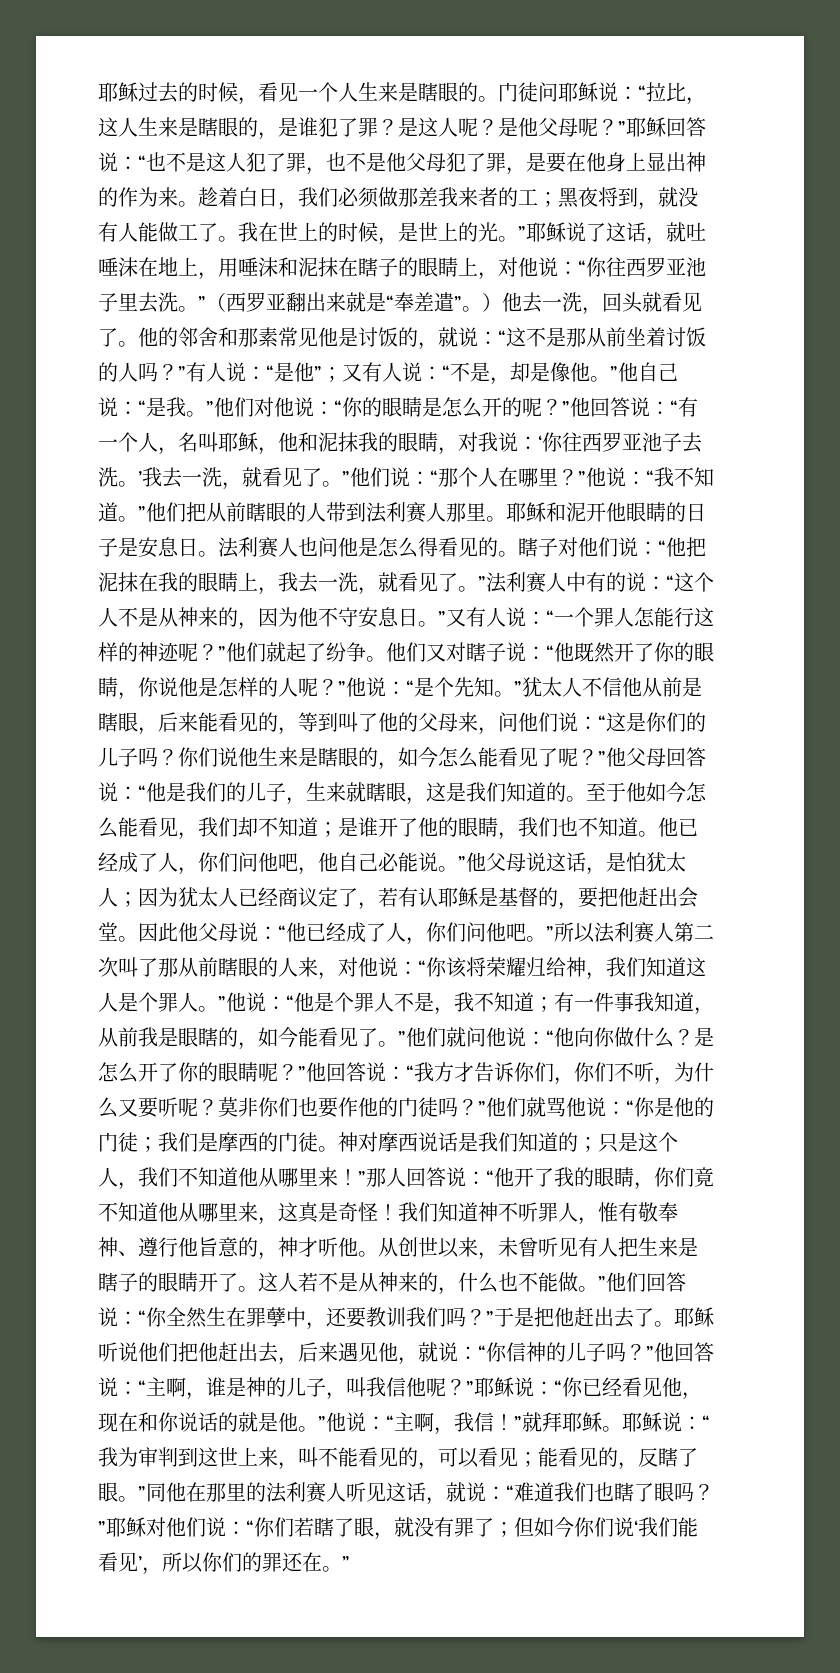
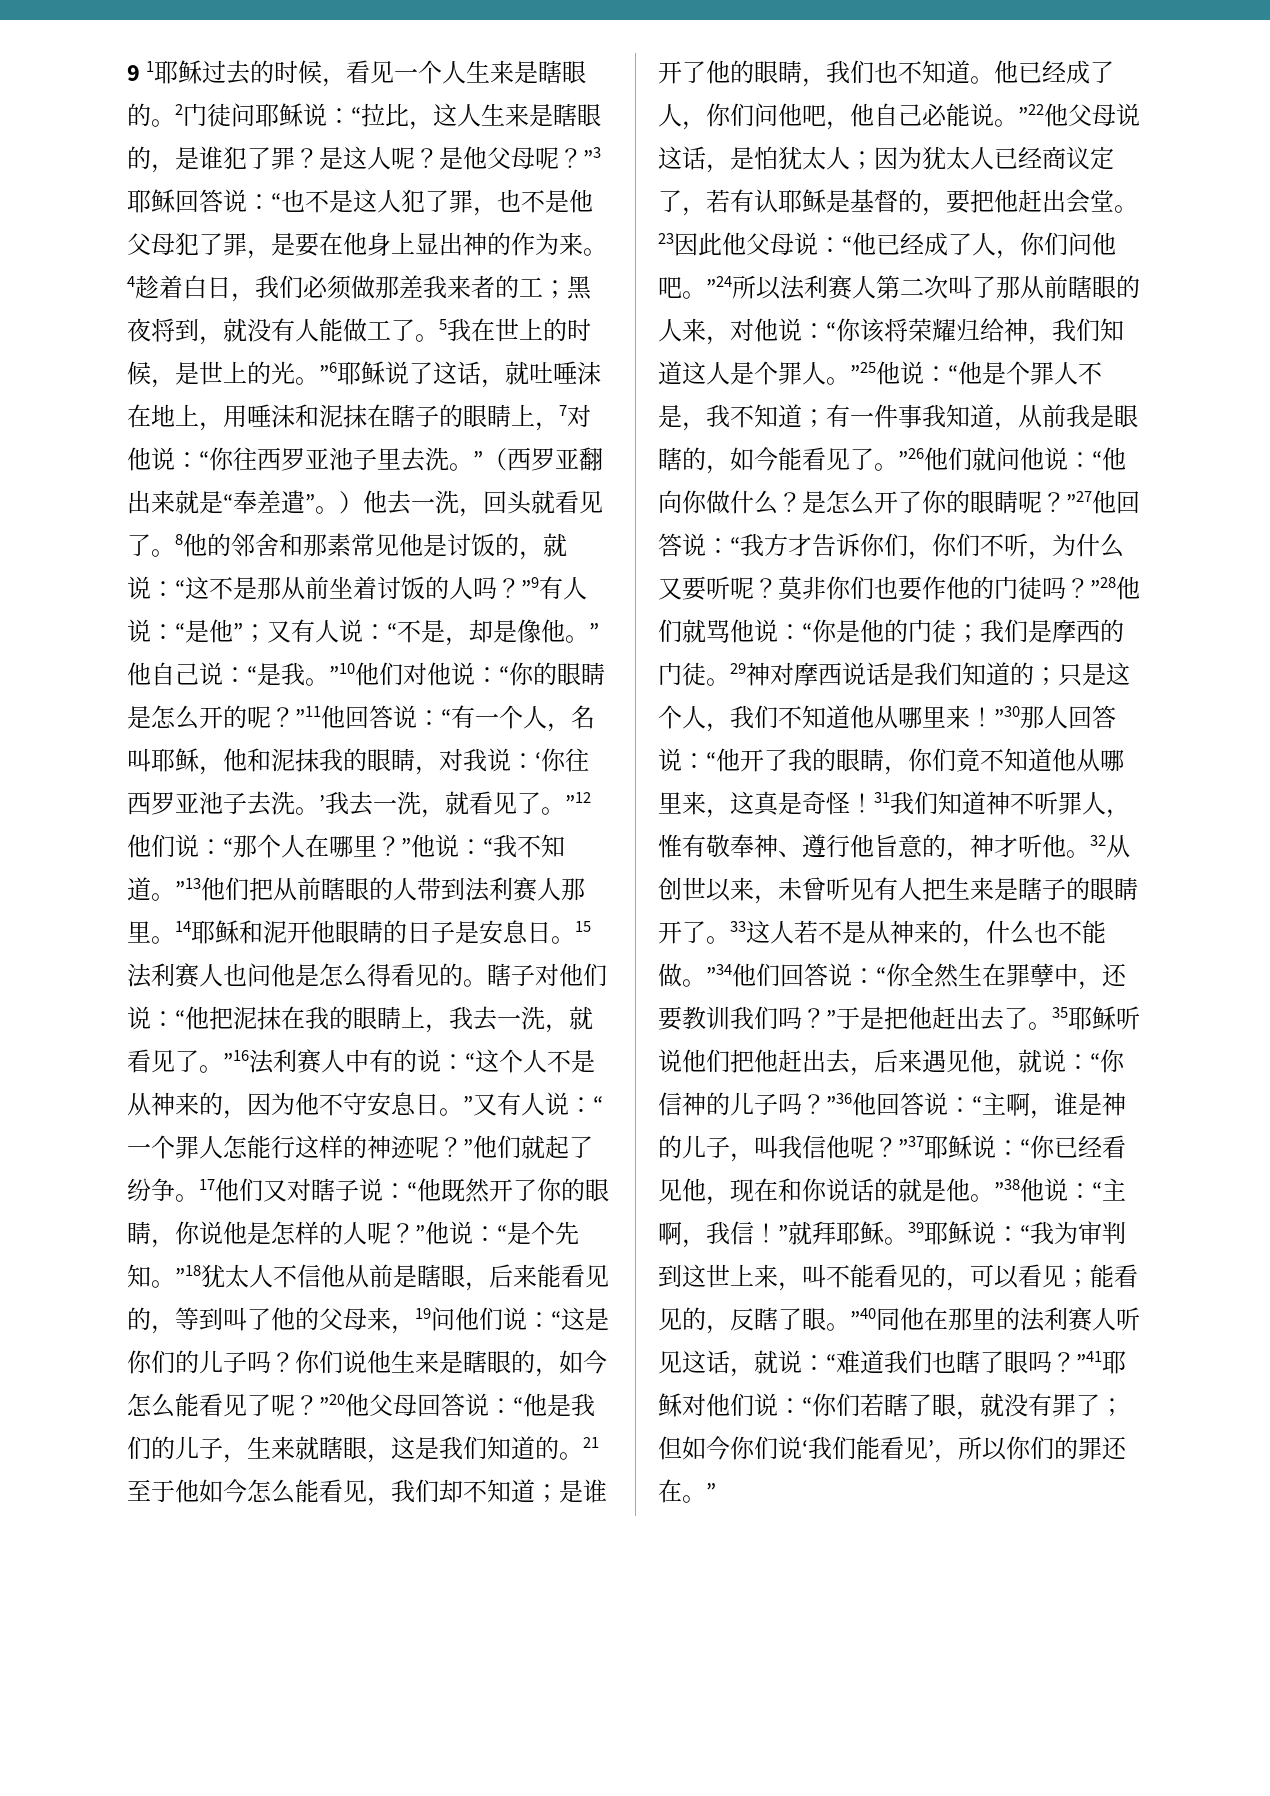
(98, 92) none -> [127,61,155,81] 9 1
(498, 99) none -> [175,104,183,115] 2
[618,121,626,135] ” -> [583,147,601,167] ”3
(198, 204) none -> [127,276,135,287] 4
(238, 239) none -> [439,319,447,330] 5
[518,226,526,240] ” -> [319,362,337,382] ”6
(498, 276) none -> [559,405,567,416] 7
(138, 344) none -> [175,534,183,545] 8
[178,366,186,380] ” -> [521,577,539,597] ”9
[206,401,214,415] ” -> [329,663,355,683] ”10
[562,401,570,415] ” -> [295,706,321,726] ”11
[342,471,350,485] ” -> [565,792,591,812] ”12
[138,506,146,520] ” -> [175,878,201,898] ”13
(506, 519) none -> [175,921,191,932] 14
(218, 554) none -> [575,921,591,932] 15
[478,576,486,590] ” -> [223,1050,249,1070] ”16
(386, 659) none -> [199,1179,215,1190] 17
[514,681,522,695] ” -> [175,1265,201,1285] ”18
(498, 731) none -> [415,1308,431,1319] 19
[598,751,606,765] ” -> [319,1394,345,1414] ”20
(586, 799) none -> [583,1437,599,1448] 21
[458,856,466,870] ” -> [1018,104,1044,124] ”22
(138, 939) none -> [658,233,674,244] 23
[546,926,554,940] ” -> [706,276,732,296] ”24
[218,996,226,1010] ” -> [850,362,876,382] ”25
[398,1031,406,1045] ” -> [898,448,924,468] ”26
[298,1066,306,1080] ” -> [1066,491,1092,511] ”27
[478,1101,486,1115] ” -> [1090,577,1116,597] ”28
(338, 1149) none -> [730,663,746,674] 29
[358,1171,366,1185] ” -> [994,706,1020,726] ”30
(398, 1212) none -> [874,792,890,803] 31
(378, 1254) none -> [1090,835,1106,846] 32
(258, 1289) none -> [730,921,746,932] 33
[598,1276,606,1290] ” -> [706,964,732,984] ”34
(674, 1324) none -> [1052,1007,1068,1018] 35
[646,1346,654,1360] ” -> [826,1093,852,1113] ”36
[466,1381,474,1395] ” -> [898,1136,924,1156] ”37
[318,1416,326,1430] ” -> [994,1179,1020,1199] ”38
(622, 1429) none -> [908,1222,924,1233] 39
[138,1486,146,1500] ” -> [850,1308,876,1328] ”40
[98,1521,106,1535] ” -> [1076,1351,1102,1371] ”41

